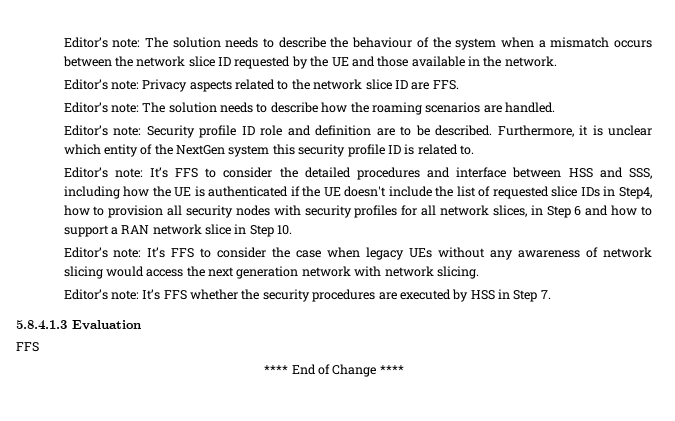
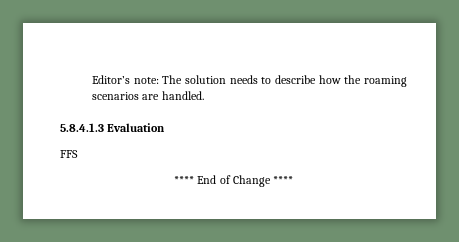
[63,37,652,50] [62,56,557,69] [63,79,459,92] [63,102,318,113] Editor’s note: The solution needs to describe the behaviour of the system when a mismatch occurs between the network slice ID requested by the UE and those available in the network. // Editor’s note: Privacy aspects related to the network slice ID are FFS. // Editor’s note: The solution needs to describe -> [92,75,317,84] Editor’s note: The solution needs to describe
[63,125,652,138] [63,144,475,157] [63,167,652,180] [63,186,652,199] [63,205,653,218] [63,224,293,237] [63,247,653,260] [63,266,479,279] [63,289,551,302] // Editor’s note: Security profile ID role and definition are to be described. Furthermore, it is unclear which entity of the NextGen system this security profile ID is related to. // Editor’s note: It’s FFS to consider the detailed procedures and interface between HSS and SSS, including how the UE is authenticated if the UE doesn't include the list of requested slice IDs in Step4, how to provision all security nodes with security profiles for all network slices, in Step 6 and how to support a RAN network slice in Step 10. // Editor’s note: It’s FFS to consider the case when legacy UEs without any awareness of network slicing would access the next generation network with network slicing. // Editor’s note: It’s FFS whether the security procedures are executed by HSS in Step 7. -> (204, 95) none

